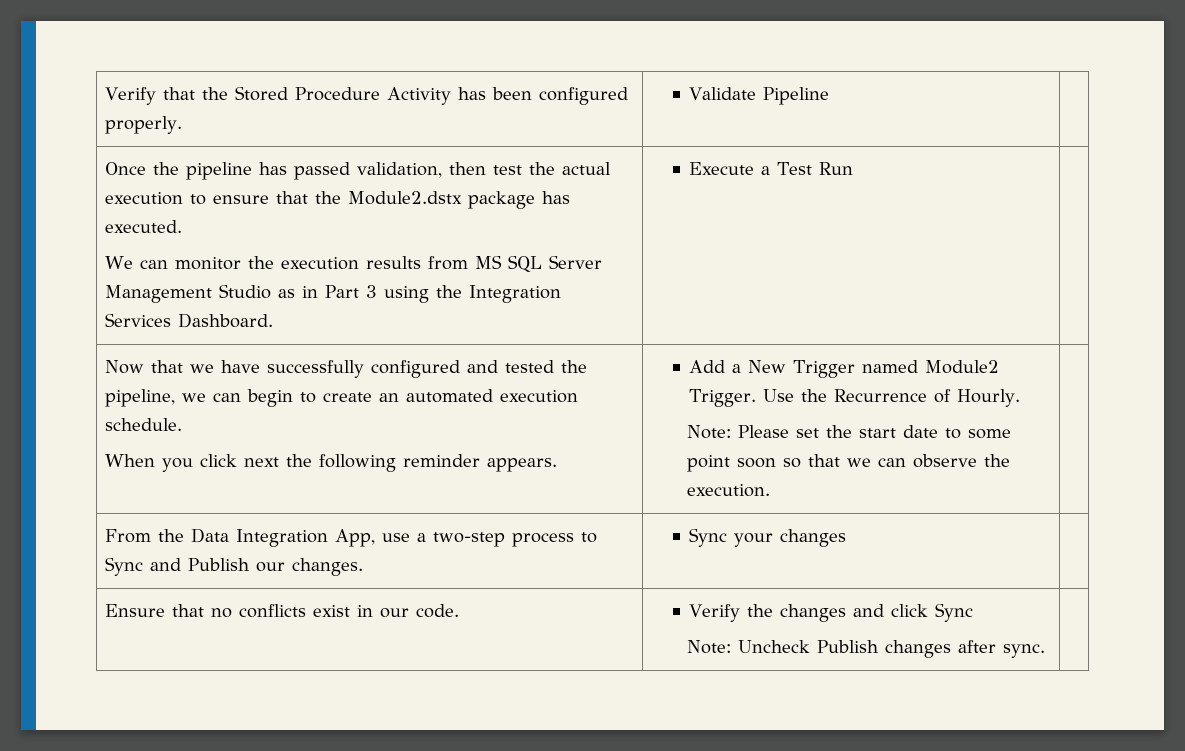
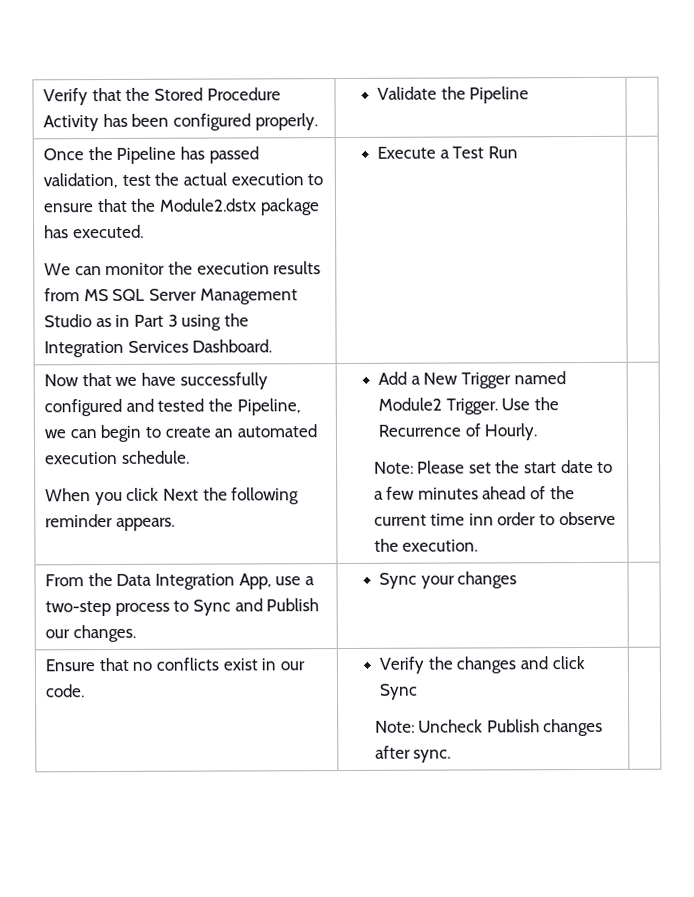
(757, 93) none -> [440,86,466,100] the
[186,162,253,180] pipeline -> [116,146,177,164] Pipeline
[449,162,487,175] then -> (119, 180) none
[105,389,176,407] pipeline, -> [236,398,301,416] Pipeline,
[244,457,280,467] next -> [163,488,200,501] Next
[967,429,1011,439] [686,454,906,472] some point soon so that we can -> [373,486,575,500] [373,512,555,526] a few minutes ahead of the current time inn order to

